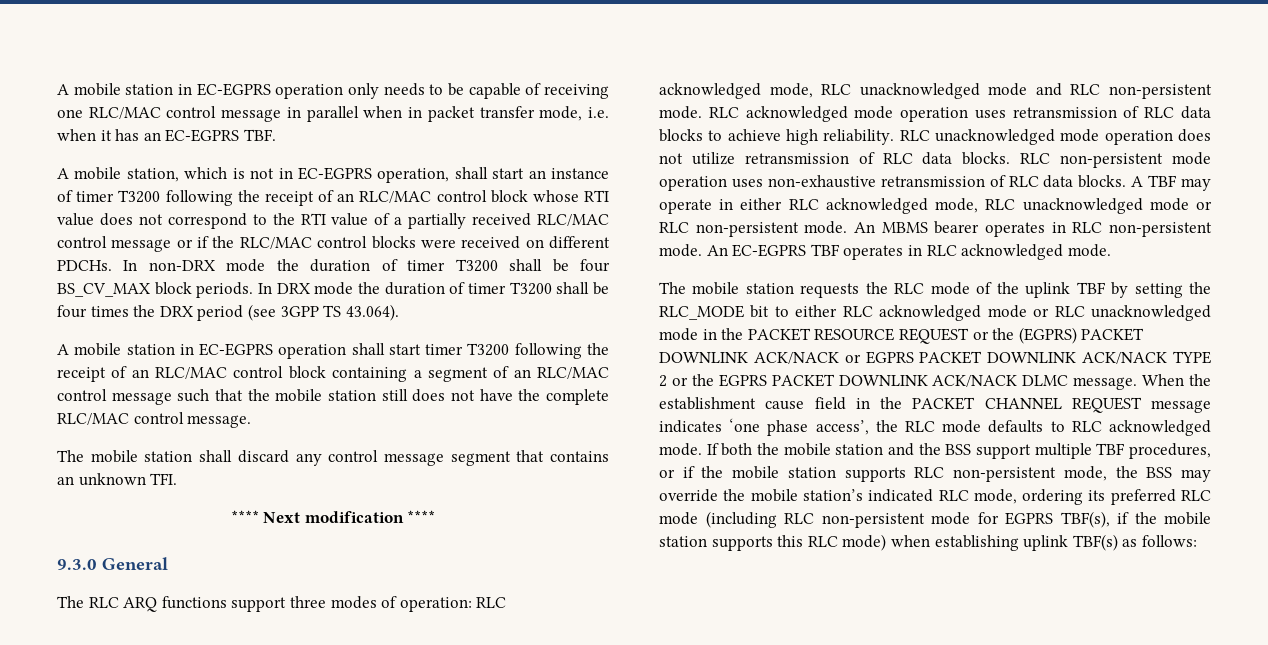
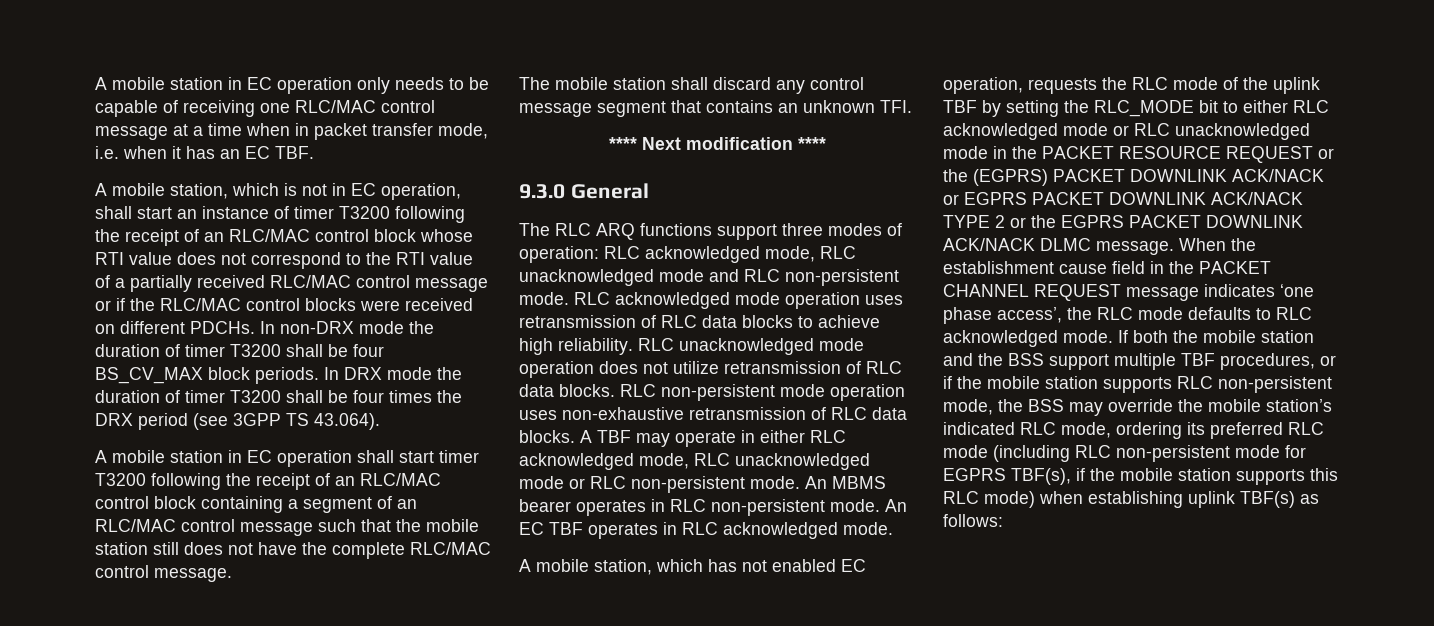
[57,83,271,96] A mobile station in EC-EGPRS -> [95,77,272,90] A mobile station in EC
[286,106,359,122] in parallel -> [173,123,242,136] at a time
[165,129,240,142] EC-EGPRS -> [245,146,270,159] EC
[297,167,372,180] EC-EGPRS -> [351,183,376,196] EC
[199,343,274,356] EC-EGPRS -> [247,450,272,463] EC
[732,244,807,257] EC-EGPRS -> [519,522,544,535] EC
[659,282,794,295] The mobile station -> [519,559,866,575] [943,77,1023,94] A mobile station, which has not enabled EC operation,

